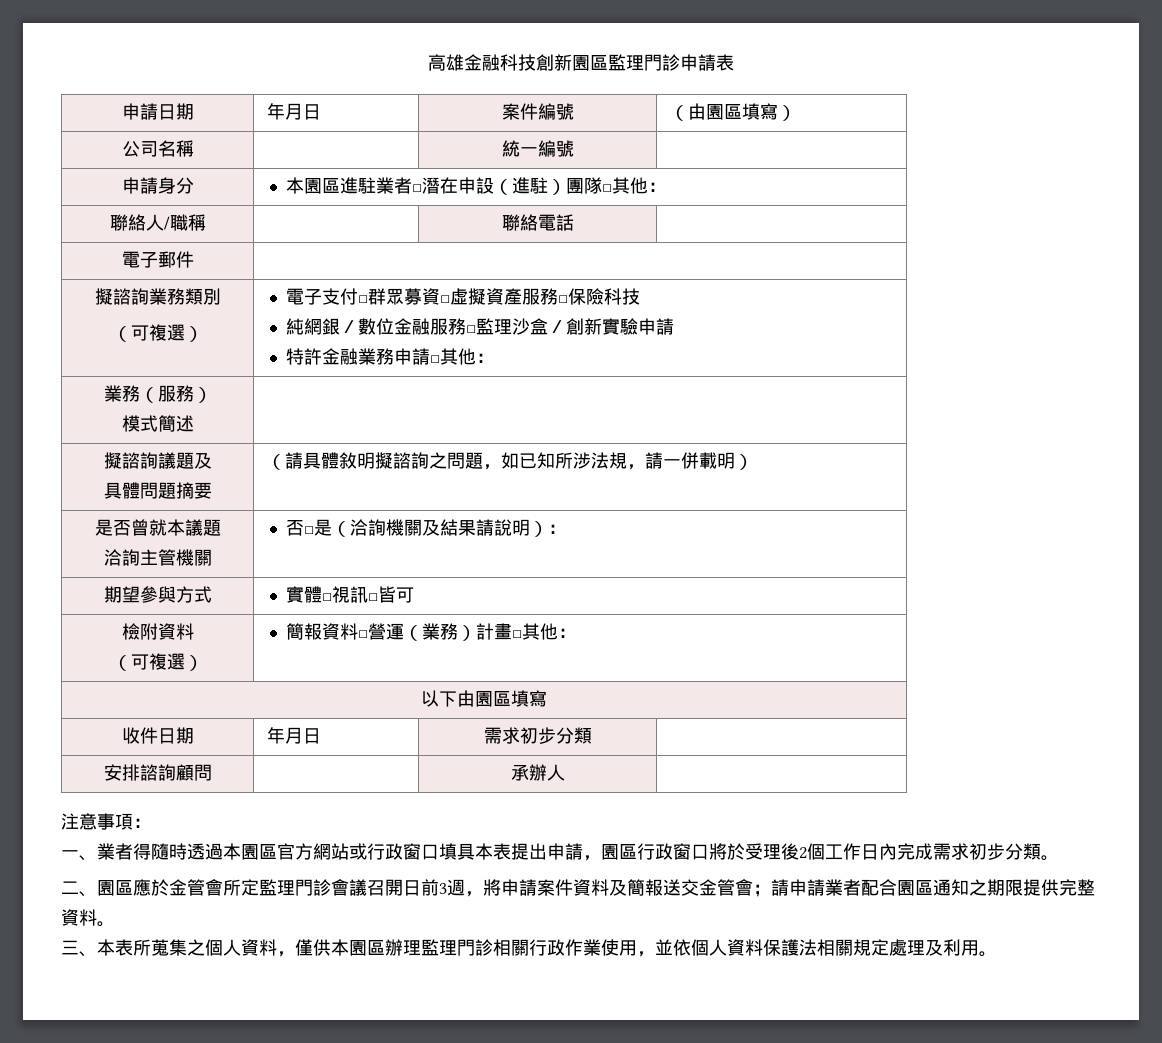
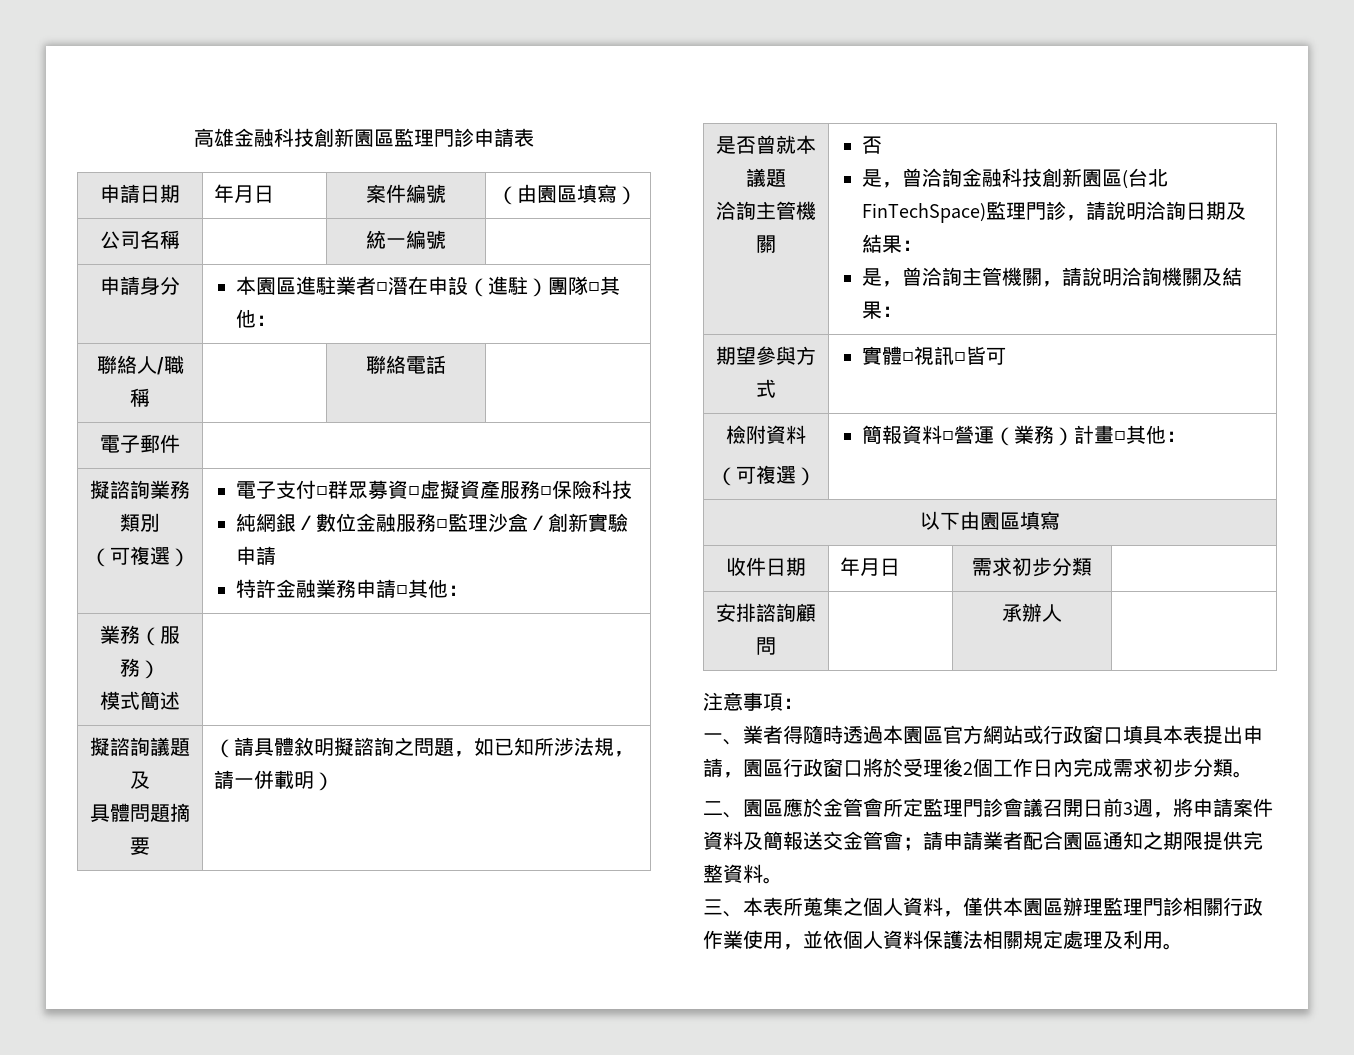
[304,519,351,537] □是（ -> [861,168,1168,189] [861,201,1246,223] [861,234,922,253] [861,267,1122,287] // 是，曾洽詢金融科技創新園區(台北FinTechSpace)監理門診，請說明洽詢日期及結果： // 是，曾洽詢主管機關，請說明
[476,519,549,537] 請說明） -> (882, 310) none

